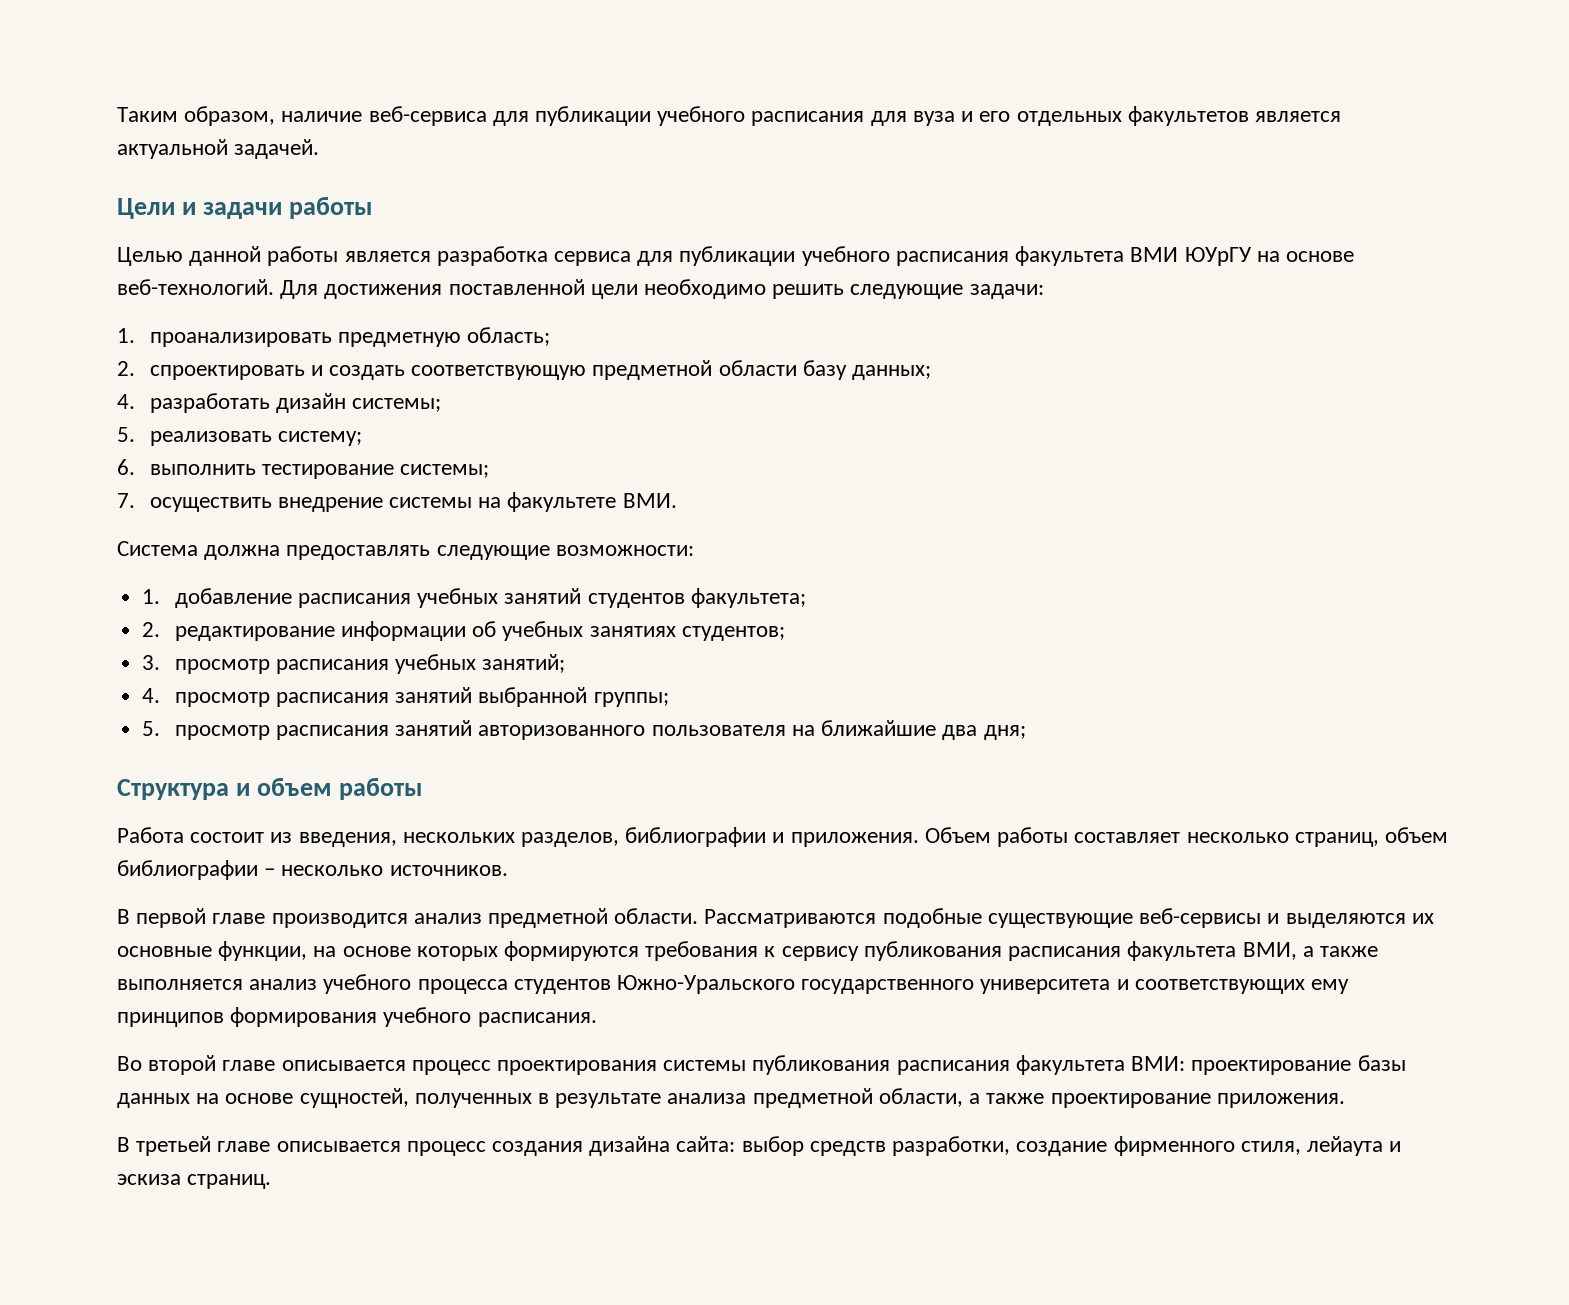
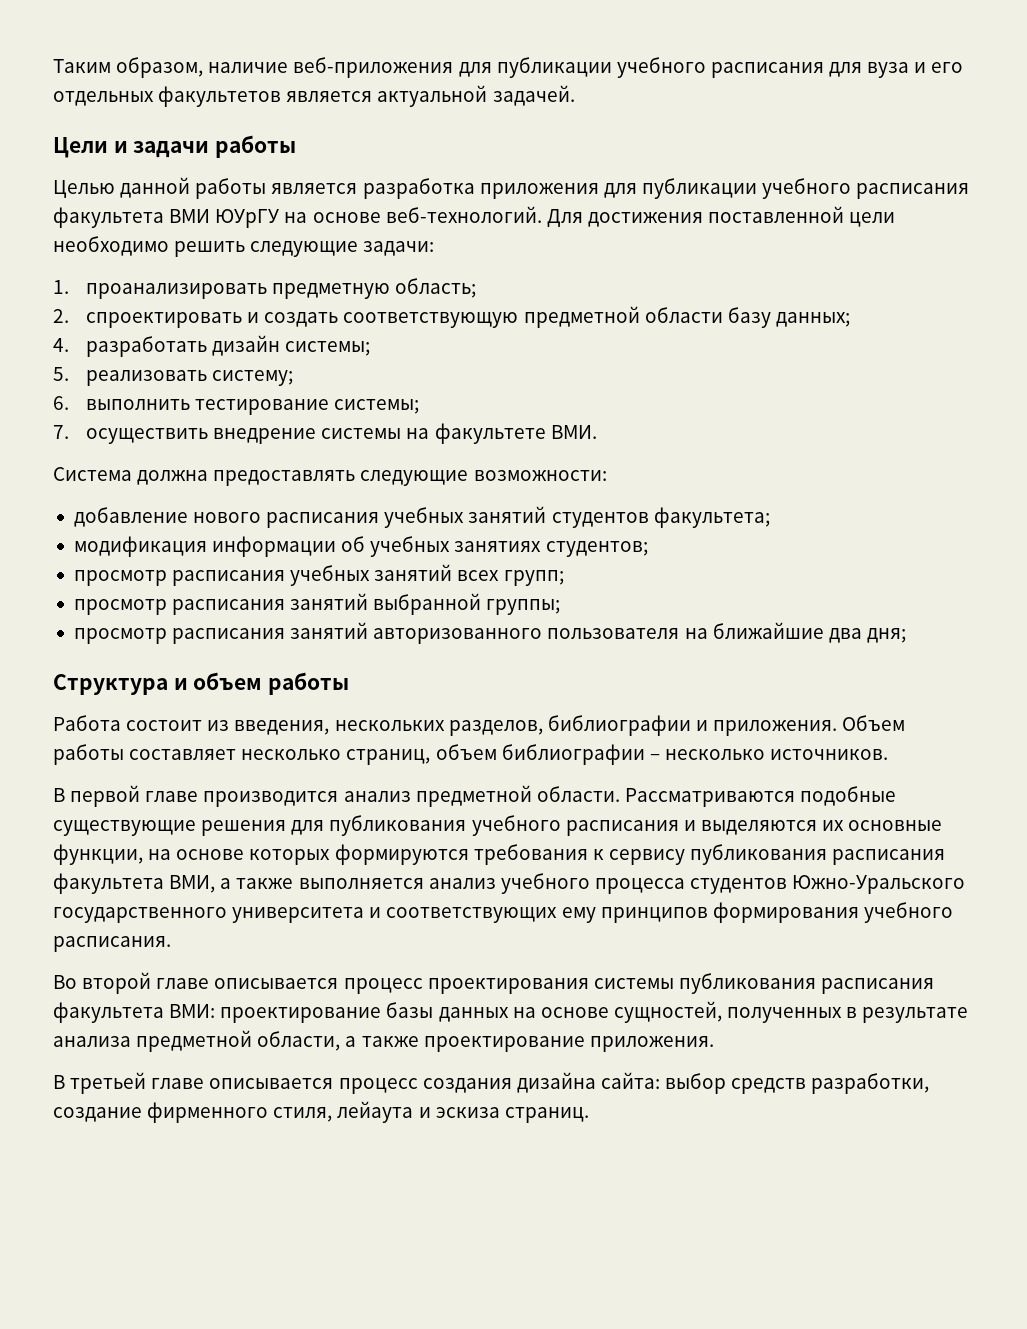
[368,106,487,126] веб-сервиса -> [293,57,454,78] веб-приложения
[554,251,632,266] сервиса -> [479,183,599,199] приложения
[142,588,292,608] 1. добавление -> [73,507,262,527] добавление нового
[142,622,335,641] 2. редактирование -> [73,536,207,557] модификация
[142,655,161,670] 3. -> (648, 549) none
[482,654,566,673] [142,688,161,703] занятий; // 4. -> [374,564,564,586] занятий всех групп; //
[142,721,161,736] 5. -> (561, 607) none
[1139,908,1262,928] веб-сервисы -> [201,815,679,836] решения для публикования учебного расписания

